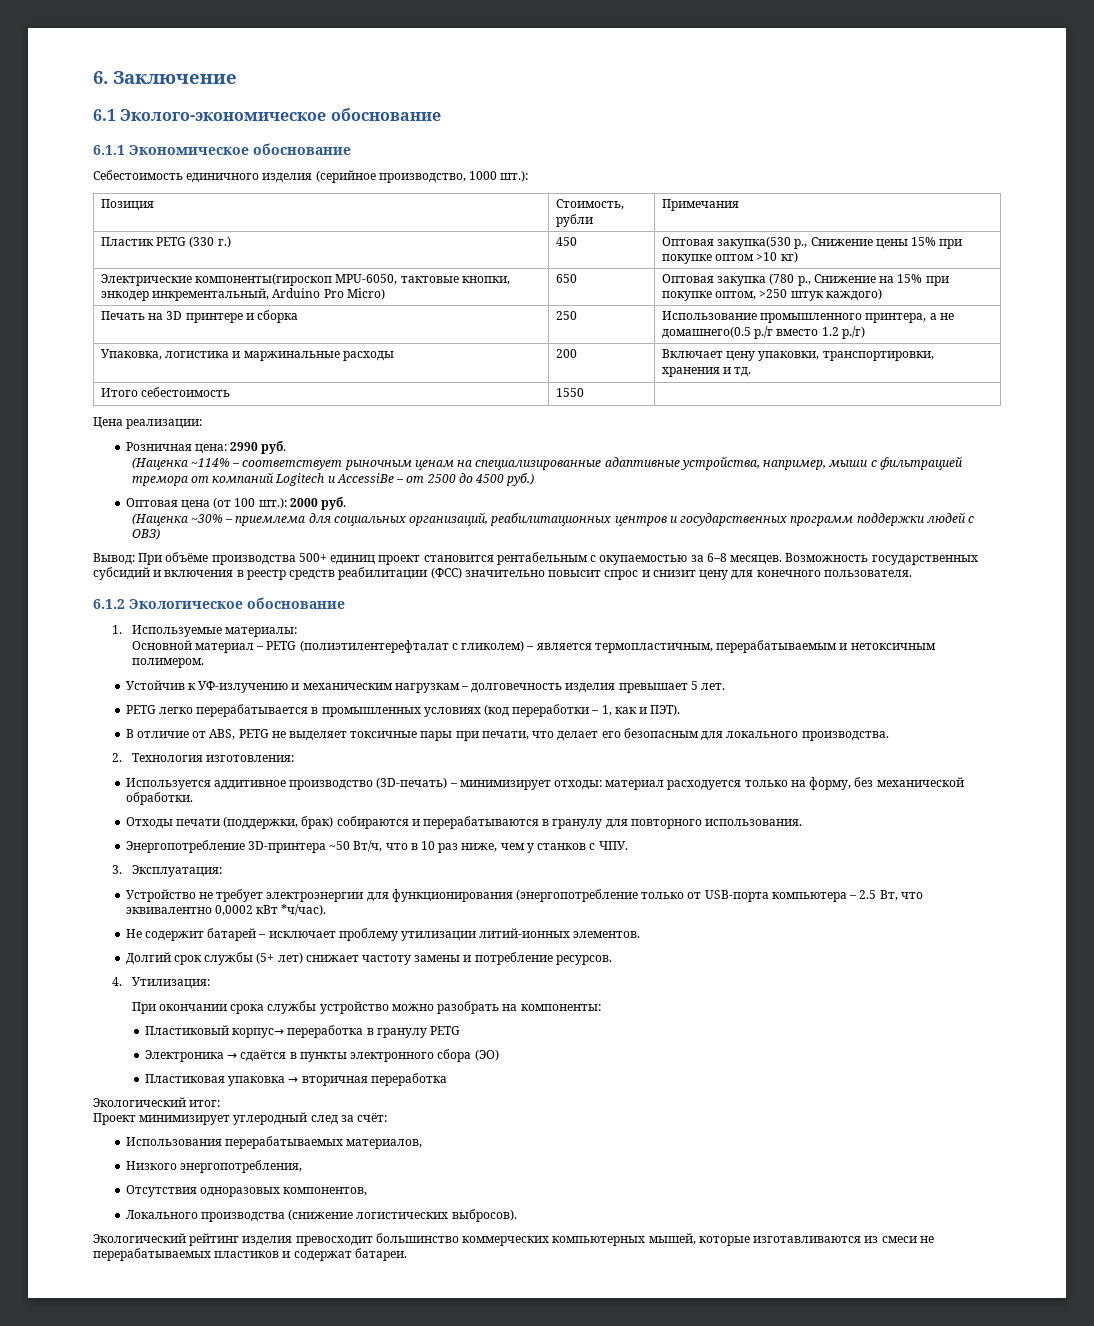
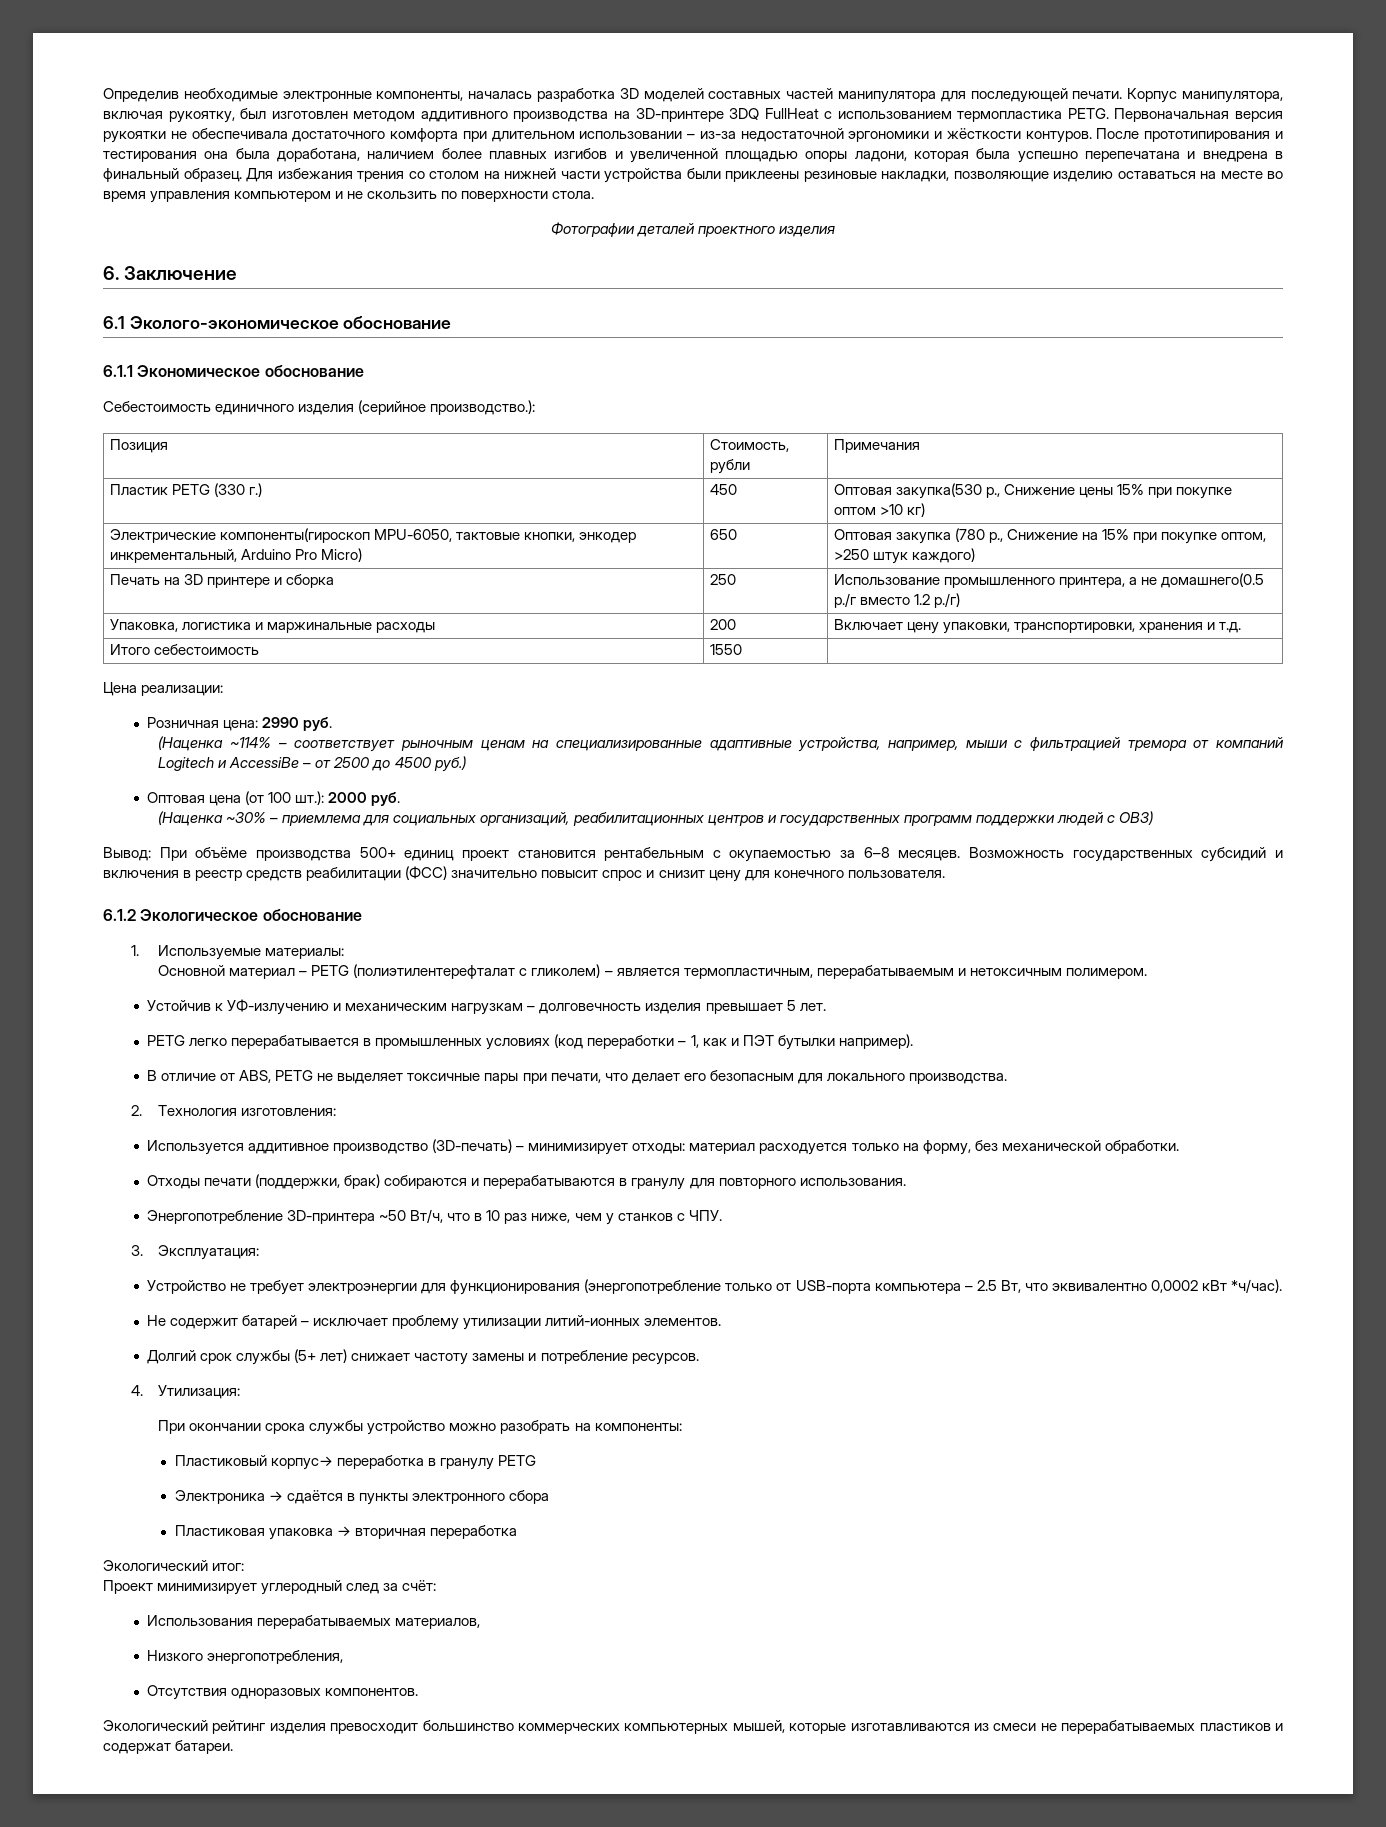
(93, 77) none -> [103,88,1283,103] [103,108,1283,123] [103,128,1283,143] [103,148,1283,163] [103,168,1283,183] [103,191,595,203] [550,222,836,237] Определив необходимые электронные компоненты, началась разработка 3D моделей составных частей манипулятора для последующей печати. Корпус манипулятора, включая рукоятку, был изготовлен методом аддитивного производства на 3D-принтере 3DQ FullHeat с использованием термопластика PETG. Первоначальная версия рукоятки не обеспечивала достаточного комфорта при длительном использовании – из-за недостаточной эргономики и жёсткости контуров. После прототипирования и тестирования она была доработана, наличием более плавных изгибов и увеличенной площадью опоры ладони, которая была успешно перепечатана и внедрена в финальный образец. Для избежания трения со столом на нижней части устройства были приклеены резиновые накладки, позволяющие изделию оставаться на месте во время управления компьютером и не скользить по поверхности стола. // Фотографии деталей проектного изделия //
[378,170,529,183] производство, 1000 шт.): -> [430,400,536,415] производство.):
[734,367,752,377] тд. -> [1219,622,1242,633] т.д.
[650,704,681,716] ПЭТ). -> [742,1034,913,1050] ПЭТ бутылки например).
[474,1049,499,1061] (ЭО) -> (549, 1497) none
[283,1187,368,1196] [125,1209,517,1222] компонентов, // Локального производства (снижение логистических выбросов). -> [325,1688,419,1696] компонентов.

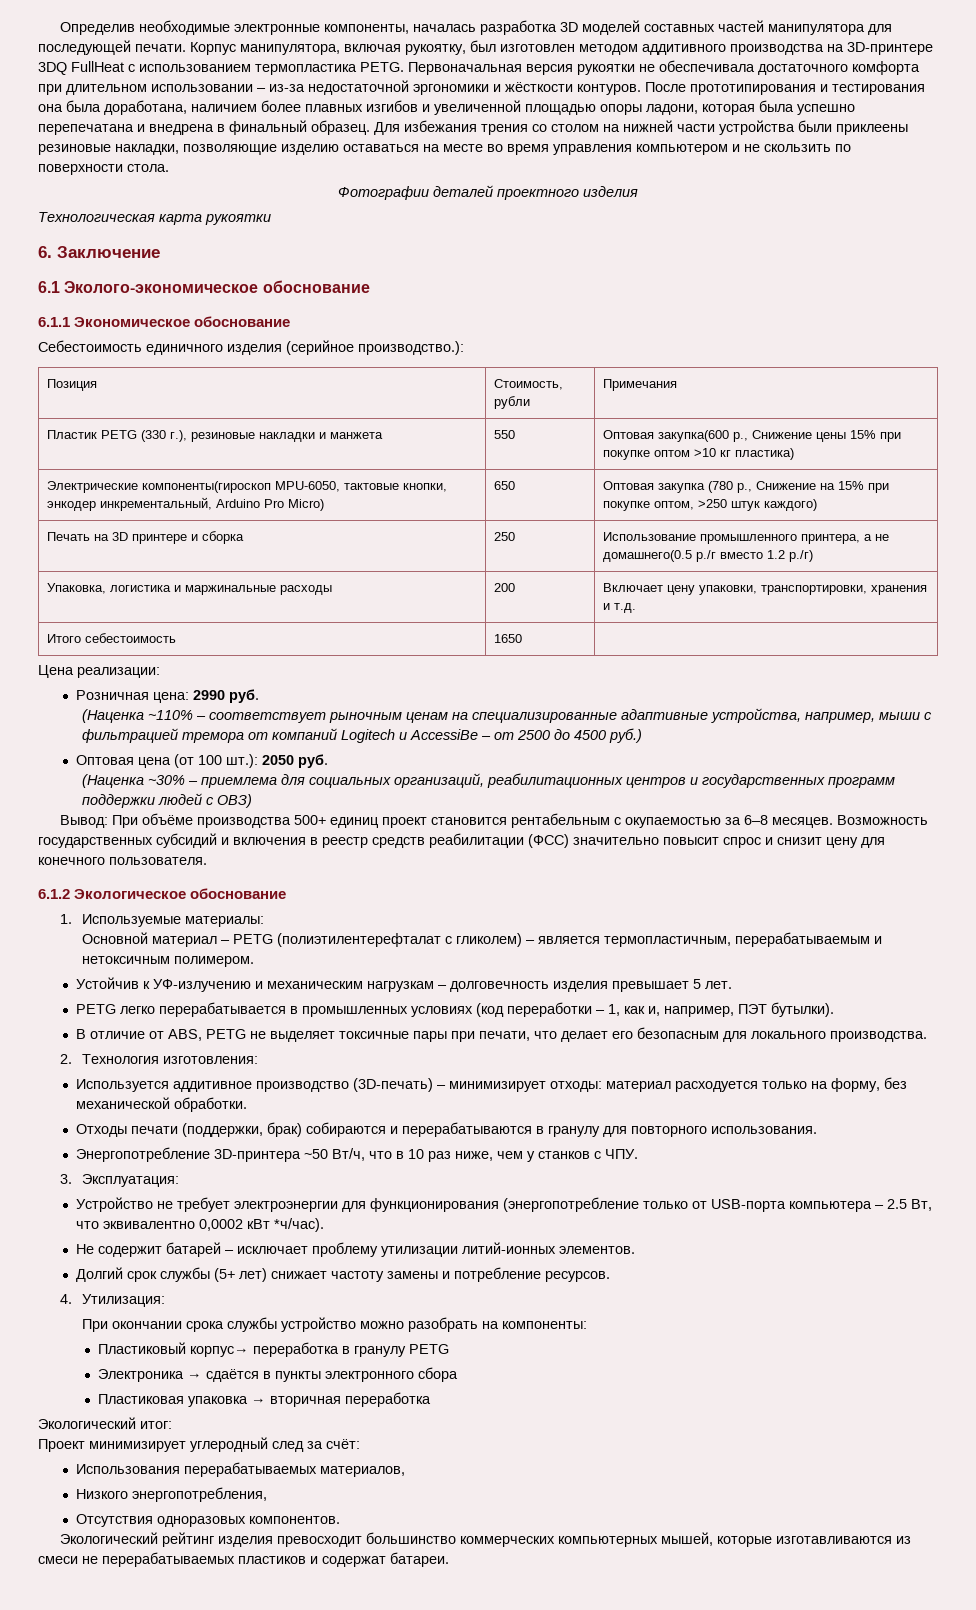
(836, 231) none -> [38,212,271,225] // Технологическая карта рукоятки
[248,483,262,497] [709,484,737,495] [833,483,982,499] г.) | 450 | Оптовая закупка(530 -> [169,430,383,442] [493,430,515,439] [602,430,729,442] г.), резиновые накладки и манжета | 550 | Оптовая закупка(600
[906,503,925,517] кг) -> [719,448,794,460] кг пластика)
[709,644,742,655] 1550 -> [493,634,522,643] 1650
[229,737,271,748] ~114% -> [147,710,193,720] ~110%
[328,792,368,803] 2000 -> [261,755,294,765] 2050
[730,1034,913,1050] и ПЭТ бутылки например). -> [647,1002,834,1017] и, например, ПЭТ бутылки).

